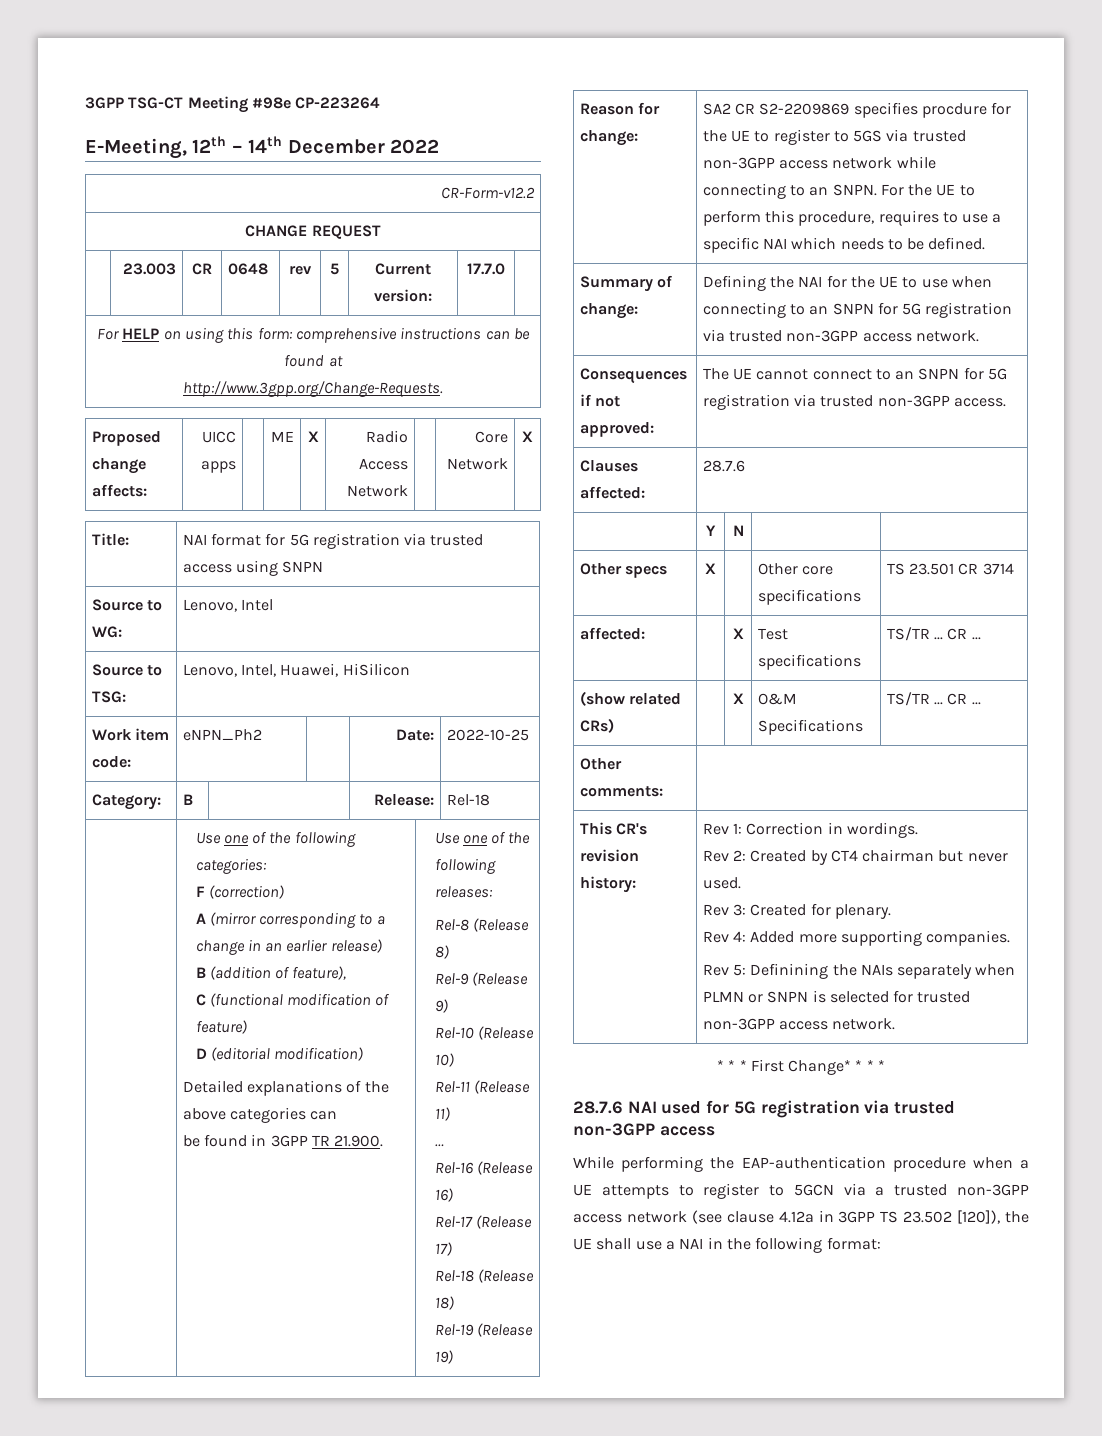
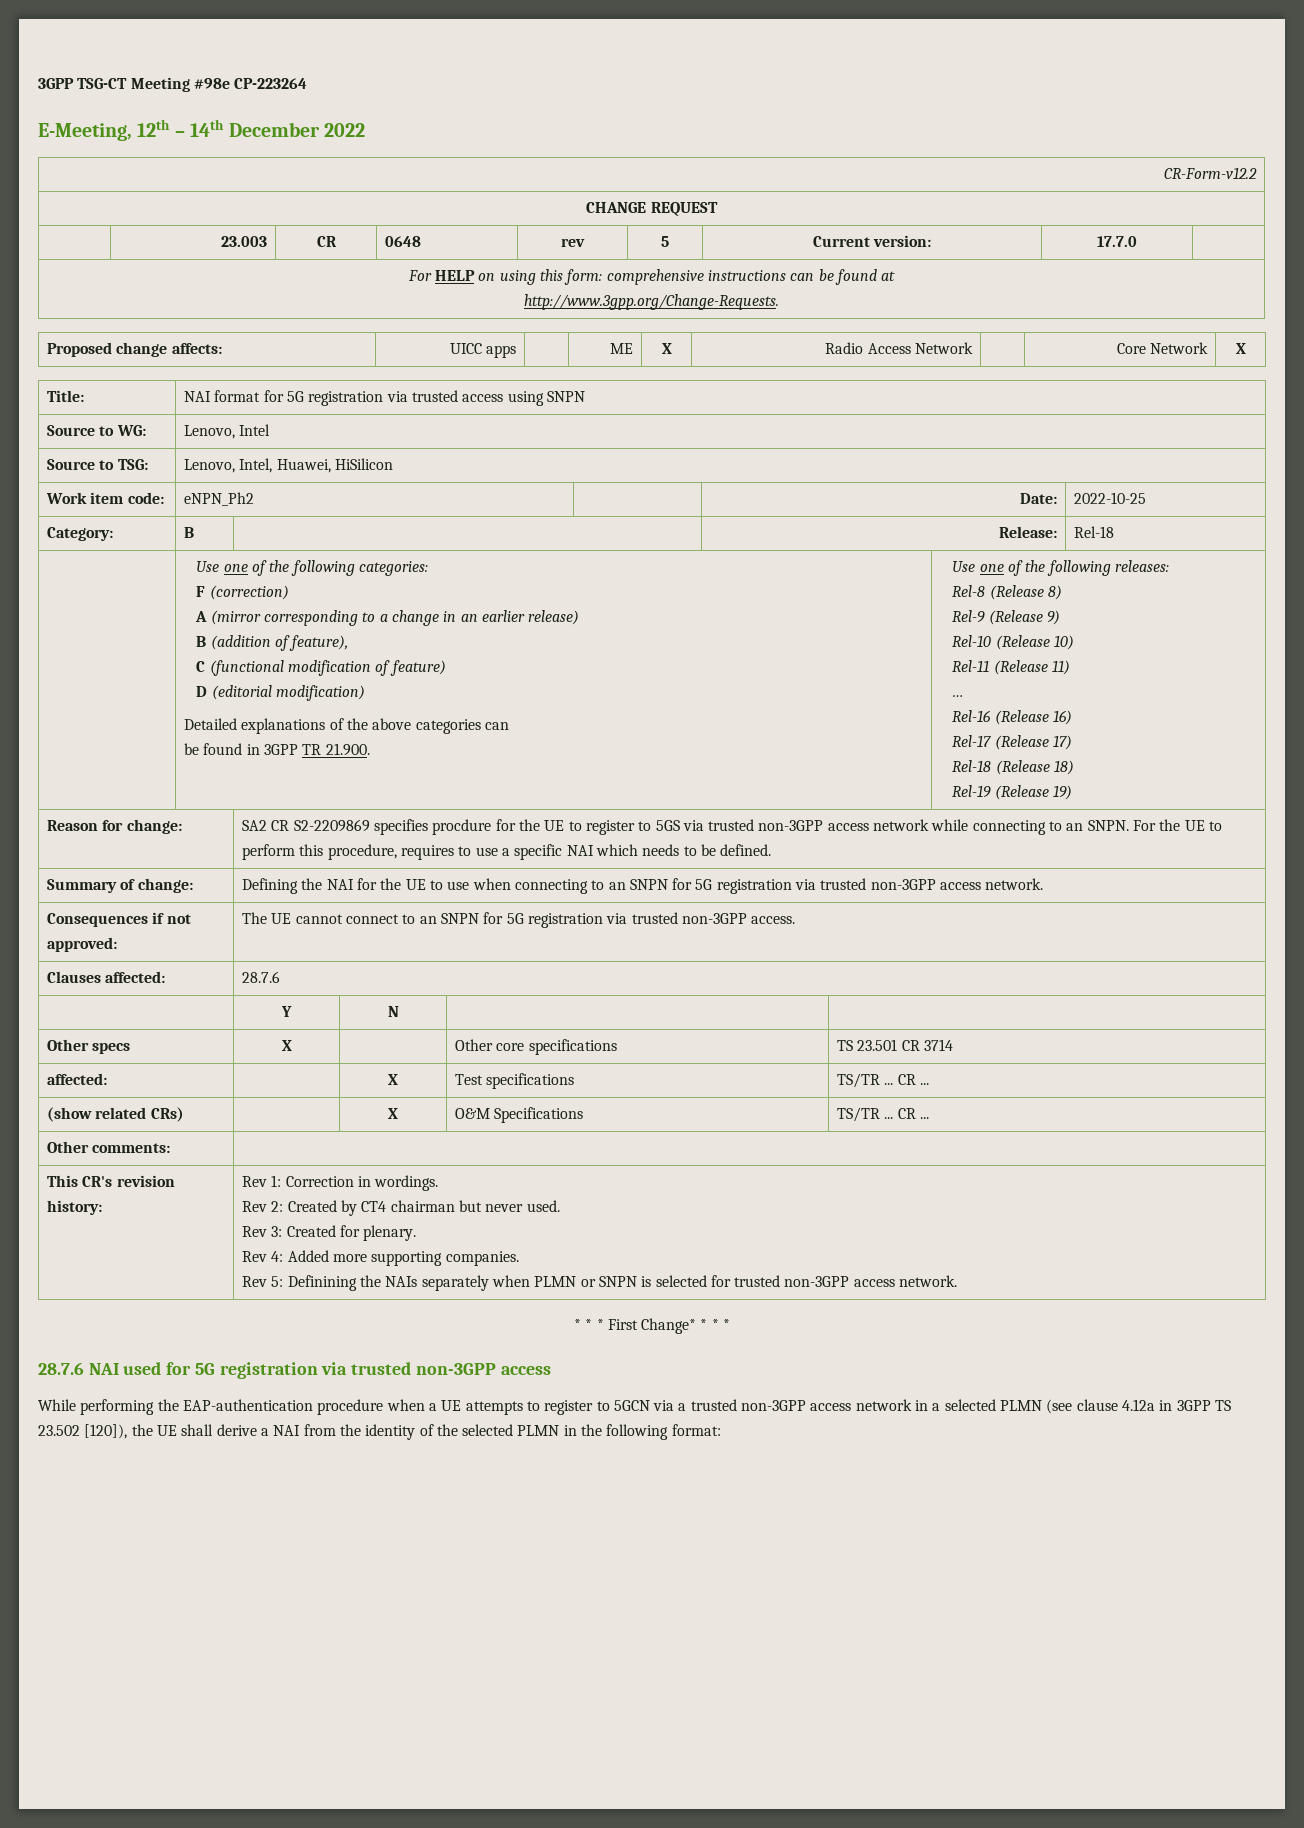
(687, 1217) none -> [915,1399,1043,1411] in a selected PLMN
[635,1241,662,1250] use -> [216,1424,257,1436] derive
(704, 1243) none -> [303,1424,560,1440] from the identity of the selected PLMN

